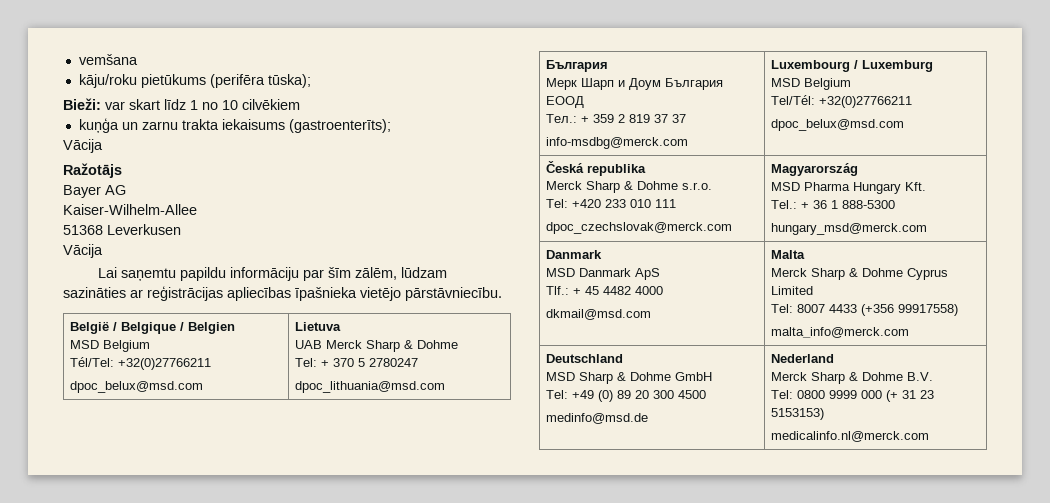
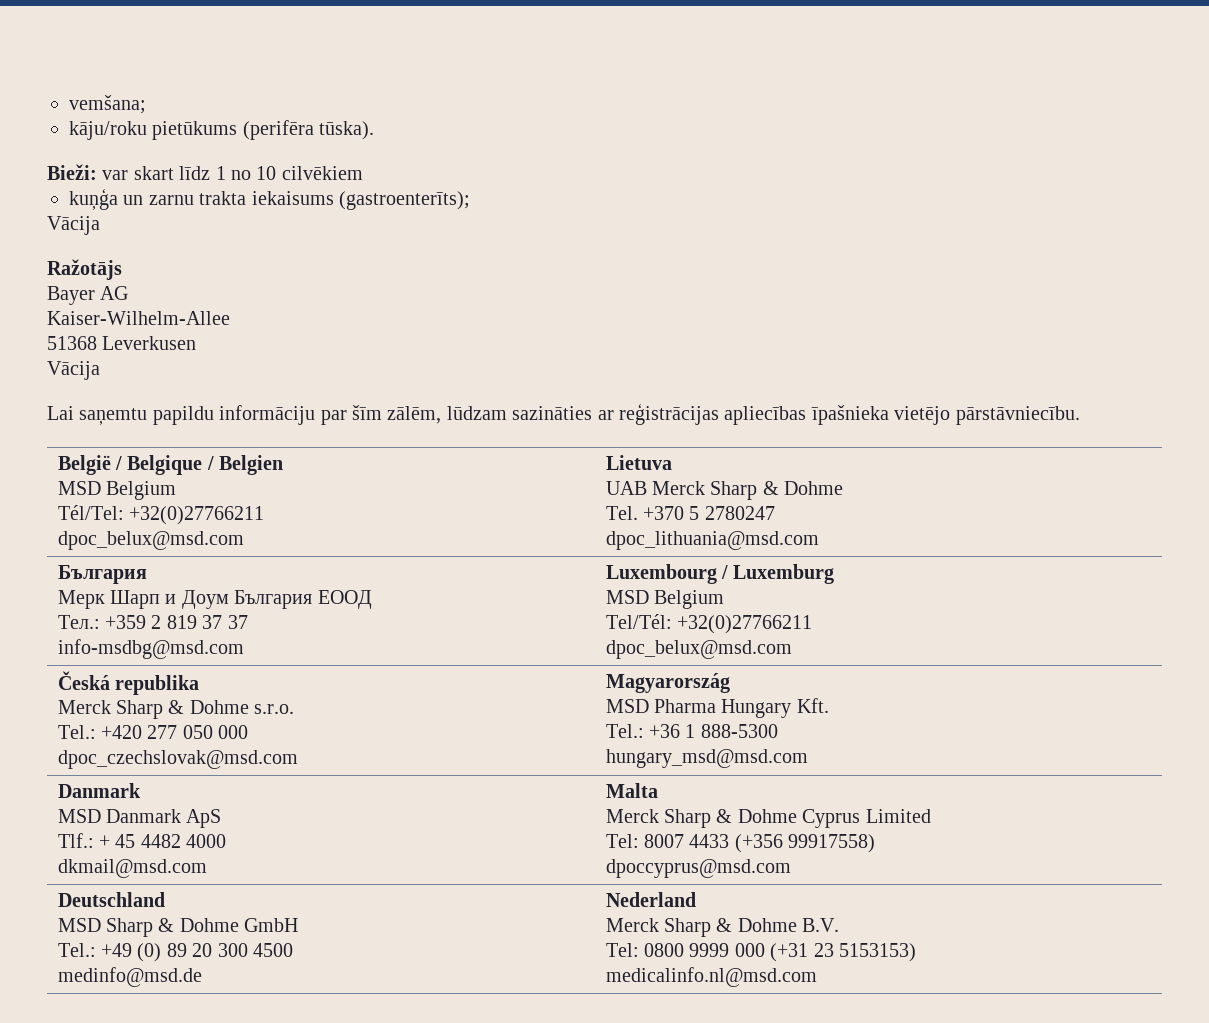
[78,54,138,65] vemšana -> [69,95,146,114] vemšana;
[267,74,311,88] tūska); -> [319,121,375,140] tūska).
[295,358,355,367] Tel: + 370 -> [605,506,684,520] Tel. +370
[581,114,615,123] + 359 -> [104,615,146,629] +359
[546,137,689,149] info-msdbg@merck.com -> [57,639,244,659] info-msdbg@msd.com
[546,199,677,208] [546,222,733,234] Tel: +420 233 010 111 // dpoc_czechslovak@merck.com -> [57,725,249,739] [57,750,298,769] Tel.: +420 277 050 000 // dpoc_czechslovak@msd.com
[801,200,828,209] + 36 -> [648,724,680,738] +36
[771,223,928,235] hungary_msd@merck.com -> [605,749,808,768] hungary_msd@msd.com
[771,327,910,338] malta_info@merck.com -> [605,859,791,878] dpoccyprus@msd.com
[546,390,569,399] Tel: -> [57,943,96,957] Tel.:
[886,390,917,402] (+ 31 -> [770,943,809,962] (+31
[771,431,930,442] medicalinfo.nl@merck.com -> [605,967,817,987] medicalinfo.nl@msd.com

